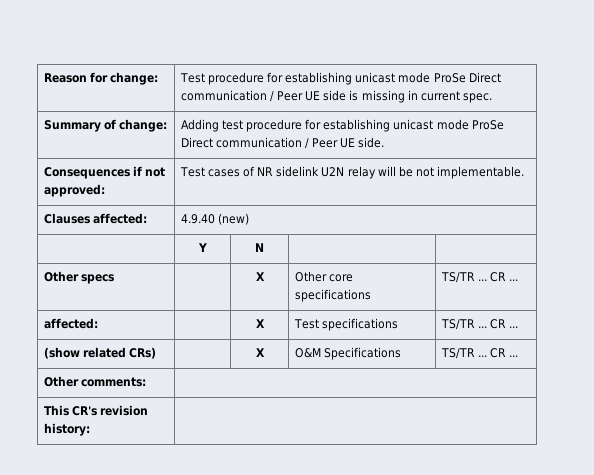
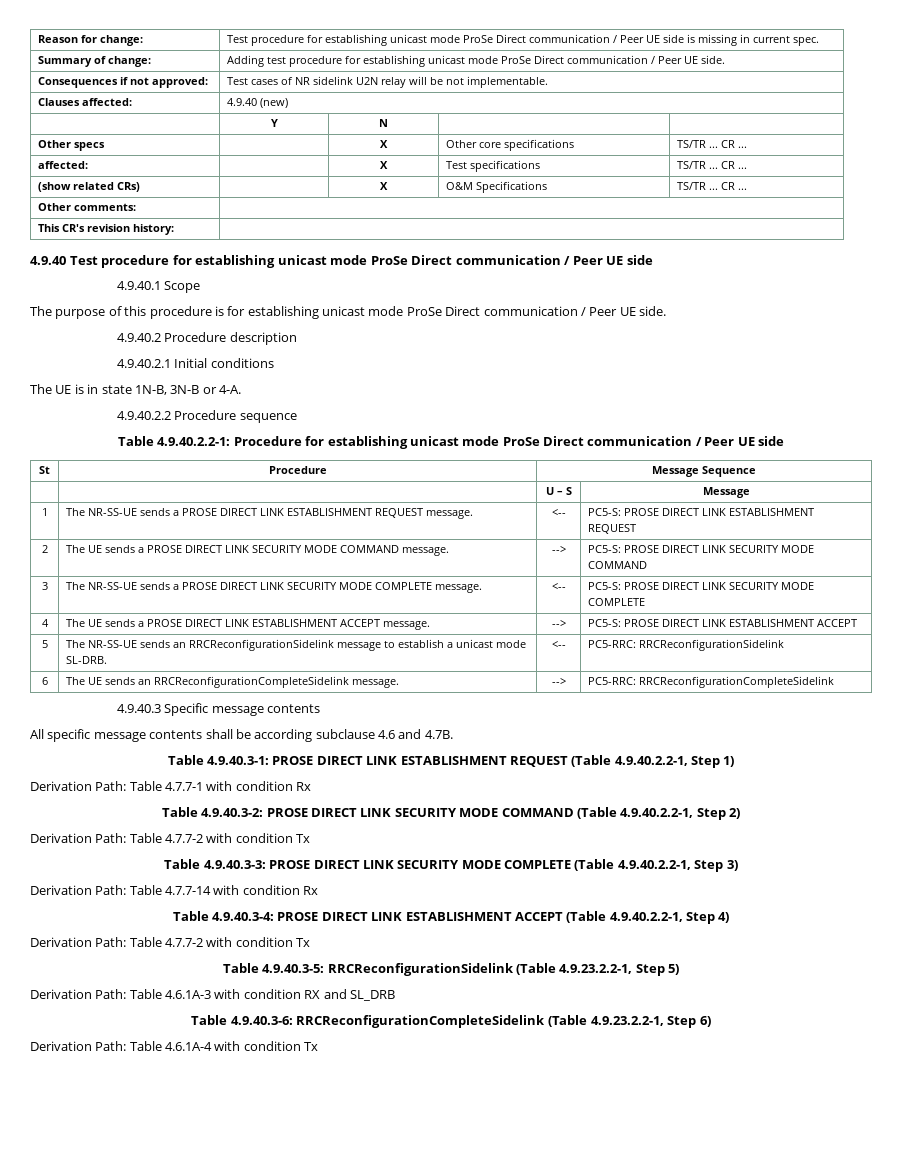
(90, 429) none -> [30,255,653,268] [116,281,201,293] [30,306,666,319] [116,332,297,345] [116,358,274,368] [30,384,241,395] [116,410,297,423] [118,436,784,449] [39,466,50,474] [268,466,327,474] [652,466,756,477] [545,487,572,495] [702,487,750,498] [41,508,48,516] [66,508,474,519] [551,509,566,516] [588,508,815,516] [588,524,637,534] [41,545,48,553] [66,545,450,556] [551,546,566,553] [588,545,815,553] [588,561,648,569] [41,582,48,590] [66,582,483,593] [551,583,566,590] [588,582,815,590] [588,598,646,606] [41,619,49,627] [66,619,431,630] [551,620,566,627] [588,619,858,627] [41,640,48,648] [66,639,527,651] [66,656,108,664] [551,641,566,648] [588,639,785,651] [41,677,48,685] [66,676,400,688] [551,678,566,685] [588,676,835,688] [116,703,321,716] [30,729,453,742] [167,755,735,768] [30,781,312,791] [161,807,741,820] [30,833,311,843] [164,859,738,872] [30,885,319,895] [172,911,730,924] [30,937,311,947] [222,963,680,976] [30,989,395,1001] [191,1015,711,1028] [30,1041,319,1051] // 4.9.40 Test procedure for establishing unicast mode ProSe Direct communication / Peer UE side // 4.9.40.1 Scope // The purpose of this procedure is for establishing unicast mode ProSe Direct communication / Peer UE side. // 4.9.40.2 Procedure description // 4.9.40.2.1 Initial conditions // The UE is in state 1N-B, 3N-B or 4-A. // 4.9.40.2.2 Procedure sequence // Table 4.9.40.2.2-1: Procedure for establishing unicast mode ProSe Direct communication / Peer UE side // St | Procedure | Message Sequence // | | U – S | Message // 1 | The NR-SS-UE sends a PROSE DIRECT LINK ESTABLISHMENT REQUEST message. | <-- | PC5-S: PROSE DIRECT LINK ESTABLISHMENT REQUEST // 2 | The UE sends a PROSE DIRECT LINK SECURITY MODE COMMAND message. | --> | PC5-S: PROSE DIRECT LINK SECURITY MODE COMMAND // 3 | The NR-SS-UE sends a PROSE DIRECT LINK SECURITY MODE COMPLETE message. | <-- | PC5-S: PROSE DIRECT LINK SECURITY MODE COMPLETE // 4 | The UE sends a PROSE DIRECT LINK ESTABLISHMENT ACCEPT message. | --> | PC5-S: PROSE DIRECT LINK ESTABLISHMENT ACCEPT // 5 | The NR-SS-UE sends an RRCReconfigurationSidelink message to establish a unicast mode SL-DRB. | <-- | PC5-RRC: RRCReconfigurationSidelink // 6 | The UE sends an RRCReconfigurationCompleteSidelink message. | --> | PC5-RRC: RRCReconfigurationCompleteSidelink // 4.9.40.3 Specific message contents // All specific message contents shall be according subclause 4.6 and 4.7B. // Table 4.9.40.3-1: PROSE DIRECT LINK ESTABLISHMENT REQUEST (Table 4.9.40.2.2-1, Step 1) // Derivation Path: Table 4.7.7-1 with condition Rx // Table 4.9.40.3-2: PROSE DIRECT LINK SECURITY MODE COMMAND (Table 4.9.40.2.2-1, Step 2) // Derivation Path: Table 4.7.7-2 with condition Tx // Table 4.9.40.3-3: PROSE DIRECT LINK SECURITY MODE COMPLETE (Table 4.9.40.2.2-1, Step 3) // Derivation Path: Table 4.7.7-14 with condition Rx // Table 4.9.40.3-4: PROSE DIRECT LINK ESTABLISHMENT ACCEPT (Table 4.9.40.2.2-1, Step 4) // Derivation Path: Table 4.7.7-2 with condition Tx // Table 4.9.40.3-5: RRCReconfigurationSidelink (Table 4.9.23.2.2-1, Step 5) // Derivation Path: Table 4.6.1A-3 with condition RX and SL_DRB // Table 4.9.40.3-6: RRCReconfigurationCompleteSidelink (Table 4.9.23.2.2-1, Step 6) // Derivation Path: Table 4.6.1A-4 with condition Tx

